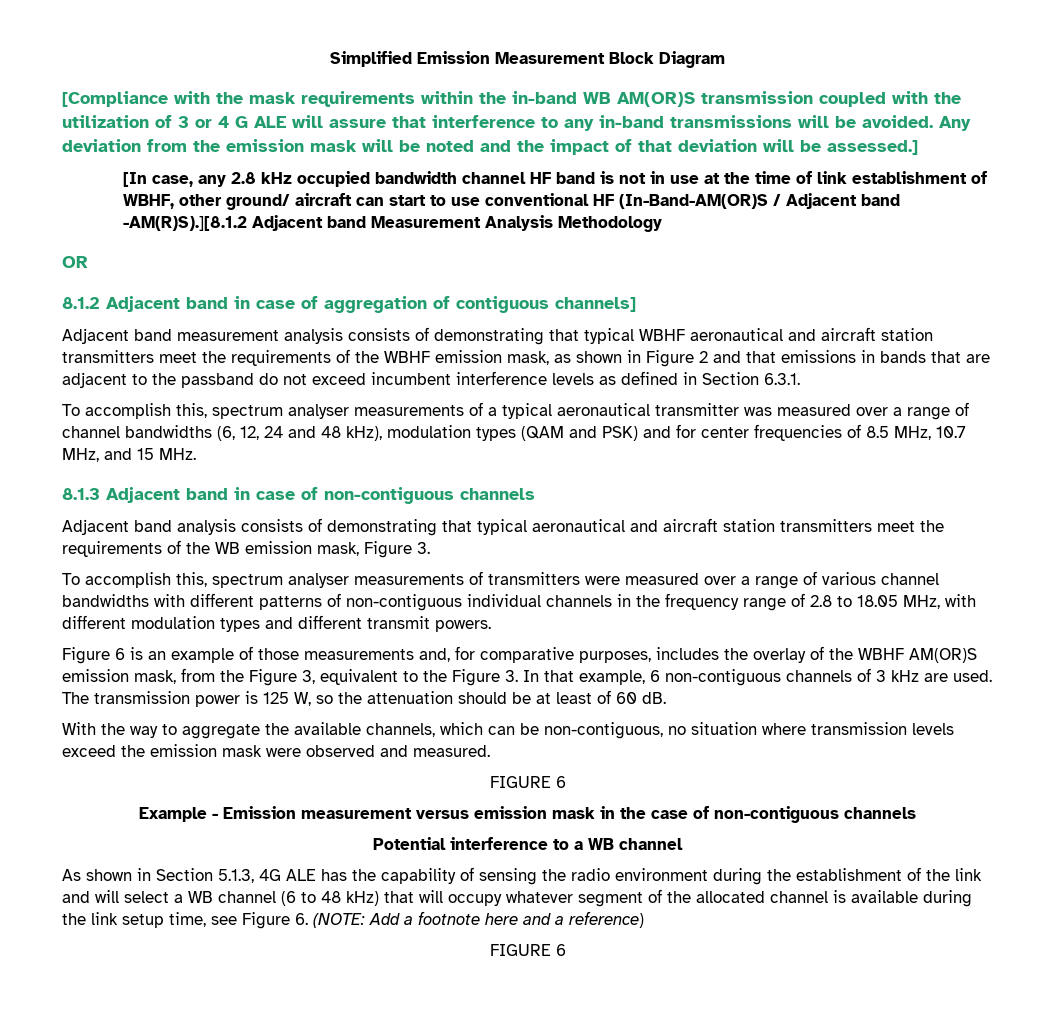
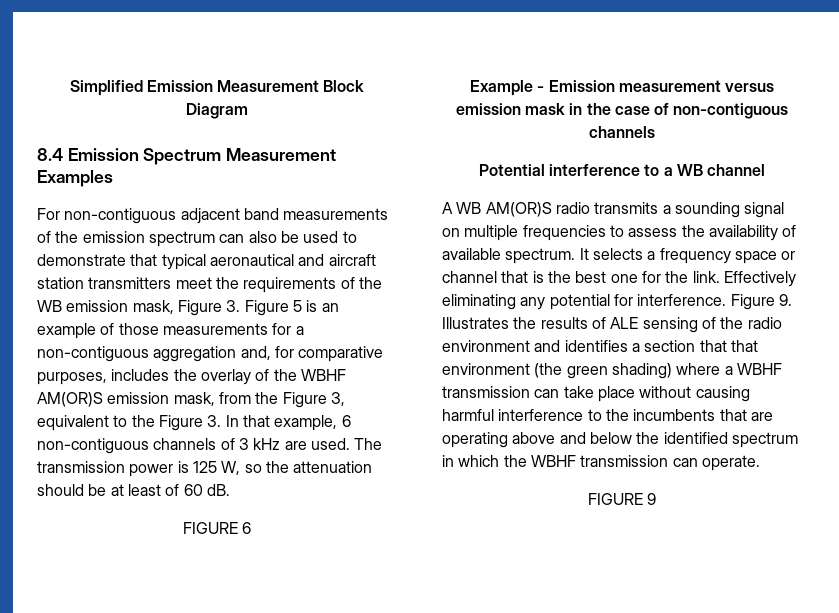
[62,91,961,107] [62,115,971,131] [62,139,918,155] [122,171,987,187] [122,193,900,210] [122,215,662,232] [62,256,88,268] [62,296,636,313] [62,327,933,345] [62,349,990,367] [62,371,800,388] [62,402,969,420] [62,424,966,441] [62,448,196,462] [62,487,535,504] [62,518,437,536] [Compliance with the mask requirements within the in-band WB AM(OR)S transmission coupled with the utilization of 3 or 4 G ALE will assure that interference to any in-band transmissions will be avoided. Any deviation from the emission mask will be noted and the impact of that deviation will be assessed.] // [In case, any 2.8 kHz occupied bandwidth channel HF band is not in use at the time of link establishment of WBHF, other ground/ aircraft can start to use conventional HF (In-Band-AM(OR)S / Adjacent band -AM(R)S).][8.1.2 Adjacent band Measurement Analysis Methodology // OR // 8.1.2 Adjacent band in case of aggregation of contiguous channels] // Adjacent band measurement analysis consists of demonstrating that typical WBHF aeronautical and aircraft station transmitters meet the requirements of the WBHF emission mask, as shown in Figure 2 and that emissions in bands that are adjacent to the passband do not exceed incumbent interference levels as defined in Section 6.3.1. // To accomplish this, spectrum analyser measurements of a typical aeronautical transmitter was measured over a range of channel bandwidths (6, 12, 24 and 48 kHz), modulation types (QAM and PSK) and for center frequencies of 8.5 MHz, 10.7 MHz, and 15 MHz. // 8.1.3 Adjacent band in case of non-contiguous channels // Adjacent band analysis consists of demonstrating -> [37,148,337,165] [37,170,113,187] [37,208,389,224] [37,231,357,247] [37,254,126,266] 8.4 Emission Spectrum Measurement Examples // For non-contiguous adjacent band measurements of the emission spectrum can also be used to demonstrate
[62,571,939,589] [62,593,976,611] [62,615,491,632] [62,647,125,664] // To accomplish this, spectrum analyser measurements of transmitters were measured over a range of various channel bandwidths with different patterns of non-contiguous individual channels in the frequency range of 2.8 to 18.05 MHz, with different modulation types and different transmit powers. // Figure 6 -> [244,300,302,316] Figure 5
(414, 654) none -> [272,323,304,335] [37,346,237,362] for a non-contiguous aggregation
[62,722,954,739] [62,744,490,757] // With the way to aggregate the available channels, which can be non-contiguous, no situation where transmission levels exceed the emission mask were observed and measured. -> (230, 490) none
[62,867,982,885] [62,889,972,907] [62,911,644,929] [489,944,566,956] As shown in Section 5.1.3, 4G ALE has the capability of sensing the radio environment during the establishment of the link and will select a WB channel (6 to 48 kHz) that will occupy whatever segment of the allocated channel is available during the link setup time, see Figure 6. (NOTE: Add a footnote here and a reference) // FIGURE 6 -> [442,202,785,218] [442,225,797,241] [442,248,796,264] [442,271,796,287] [442,294,792,310] [442,317,782,333] [442,340,758,352] [442,363,782,379] [442,386,750,402] [442,409,773,421] [442,432,798,448] [442,455,760,471] [587,493,657,505] A WB AM(OR)S radio transmits a sounding signal on multiple frequencies to assess the availability of available spectrum. It selects a frequency space or channel that is the best one for the link. Effectively eliminating any potential for interference. Figure 9. Illustrates the results of ALE sensing of the radio environment and identifies a section that that environment (the green shading) where a WBHF transmission can take place without causing harmful interference to the incumbents that are operating above and below the identified spectrum in which the WBHF transmission can operate. // FIGURE 9

